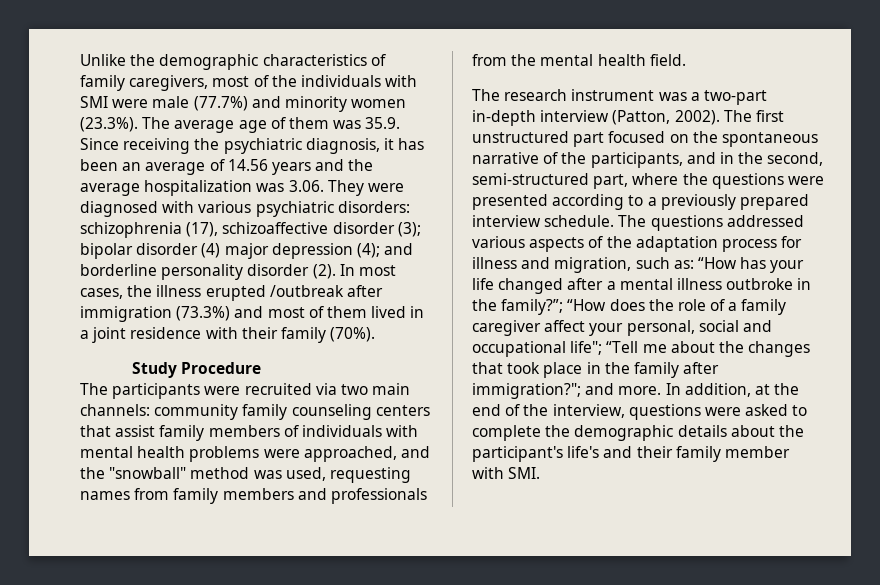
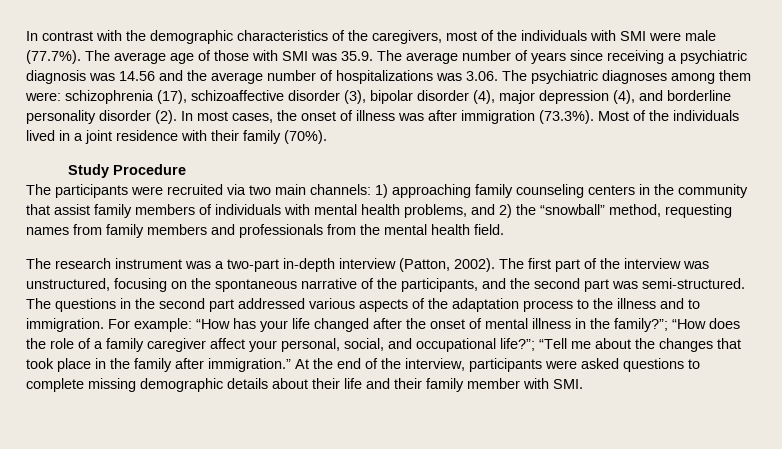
[80,54,126,66] Unlike -> [26,30,122,41] In contrast with
[80,75,125,91] family -> [348,30,368,41] the
[193,96,407,112] [80,117,401,133] [80,138,425,154] [80,159,374,175] [80,180,404,196] [80,201,410,217] (77.7%) and minority women (23.3%). The average age of them was 35.9. Since receiving the psychiatric diagnosis, it has been an average of 14.56 years and the average hospitalization was 3.06. They were diagnosed with various psychiatric disorders: -> [26,50,747,64] [26,70,751,84] [25,92,61,101] (77.7%). The average age of those with SMI was 35.9. The average number of years since receiving a psychiatric diagnosis was 14.56 and the average number of hospitalizations was 3.06. The psychiatric diagnoses among them were:
[397,222,421,237] (3); -> [344,90,366,104] (3),
[201,243,221,258] (4) -> [473,90,495,104] (4),
[356,243,380,258] (4); -> [613,90,635,104] (4),
[156,285,383,301] [80,306,367,322] illness erupted /outbreak after immigration (73.3%) and most of them -> [301,110,739,124] onset of illness was after immigration (73.3%). Most of the individuals
[154,404,239,420] community -> [375,184,471,198] 1) approaching
(430, 410) none -> [639,184,748,198] in the community
[189,446,430,462] [80,467,326,481] problems were approached, and the "snowball" method was used, -> [404,204,661,218] problems, and 2) the “snowball” method,
[472,131,666,147] unstructured part focused -> [555,258,709,272] [26,278,167,292] part of the interview was unstructured, focusing
[719,152,824,166] [472,173,824,189] [472,194,809,210] [472,215,723,231] in the second, semi-structured part, where the questions were presented according to a previously prepared interview schedule. The questions -> [510,278,745,292] [26,298,234,312] the second part was semi-structured. The questions in the second part
[781,236,803,248] [472,257,694,273] for illness and migration, such as: -> [577,298,700,309] [26,318,192,332] to the illness and to immigration. For example:
[606,281,616,290] a -> [406,318,482,329] the onset of
[726,278,794,290] outbroke -> (571, 323) none
[698,320,739,332] social -> [344,338,384,351] social,
[570,341,603,355] life"; -> [500,338,535,351] life?”;
[472,383,770,399] immigration?"; and more. In addition, at -> [208,358,309,372] immigration.” At
[628,404,701,420] questions -> [469,358,542,372] participants
(789, 410) none -> [623,358,684,372] questions
[545,425,571,437] the -> [88,378,136,392] missing
[778,425,804,437] [472,446,600,462] the participant's life's -> [312,378,362,389] their life

